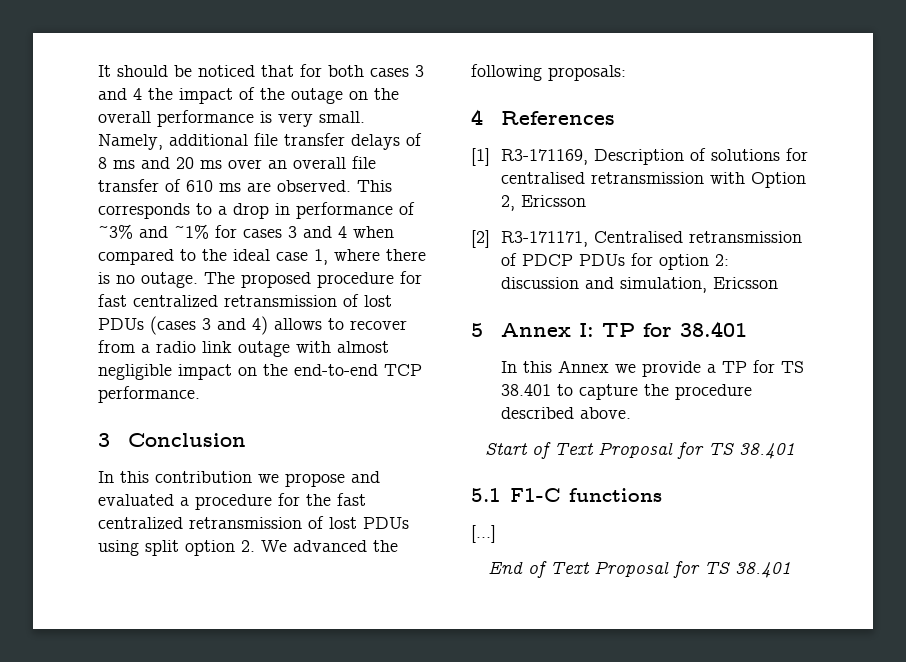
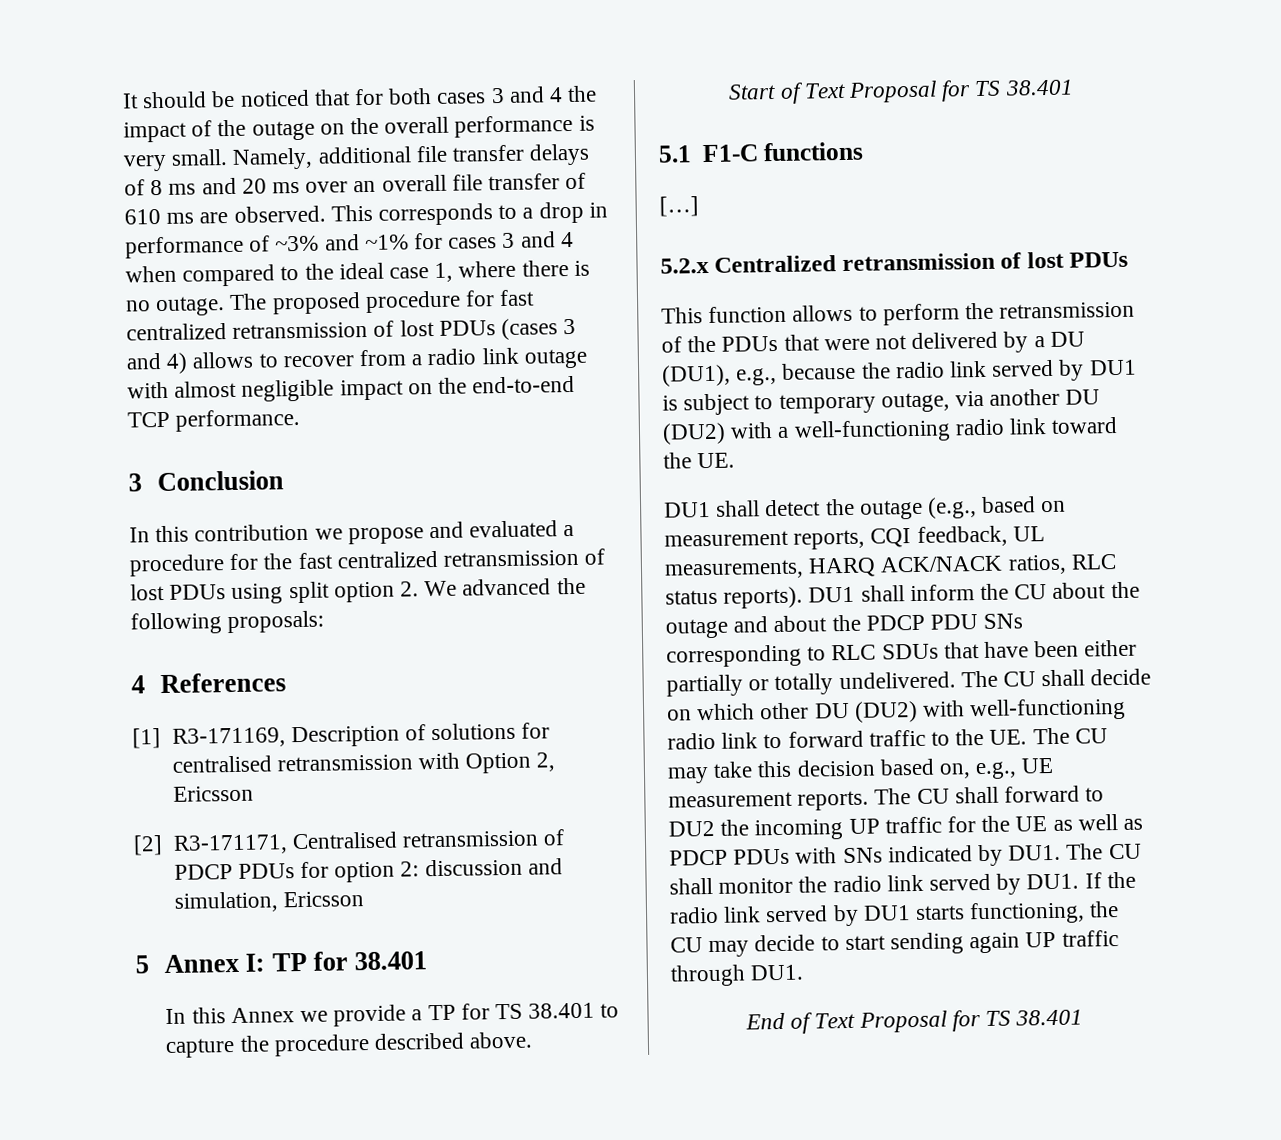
(496, 534) none -> [660,251,1129,274] [661,301,1136,326] [661,331,1085,353] [662,359,1137,387] [662,388,1101,416] [662,416,1119,445] [663,452,736,469] [664,496,1067,520] [664,525,1045,550] [664,554,1117,580] [665,581,1140,609] [665,613,1024,639] [666,639,1138,668] [666,668,1152,697] [667,697,1127,723] [667,727,1108,750] [667,757,1055,784] [668,785,1105,811] [668,814,1144,841] [669,843,1142,867] [669,871,1136,895] [669,901,1120,927] [670,930,1119,958] [670,964,805,987] // 5.2.x Centralized retransmission of lost PDUs // This function allows to perform the retransmission of the PDUs that were not delivered by a DU (DU1), e.g., because the radio link served by DU1 is subject to temporary outage, via another DU (DU2) with a well-functioning radio link toward the UE. // DU1 shall detect the outage (e.g., based on measurement reports, CQI feedback, UL measurements, HARQ ACK/NACK ratios, RLC status reports). DU1 shall inform the CU about the outage and about the PDCP PDU SNs corresponding to RLC SDUs that have been either partially or totally undelivered. The CU shall decide on which other DU (DU2) with well-functioning radio link to forward traffic to the UE. The CU may take this decision based on, e.g., UE measurement reports. The CU shall forward to DU2 the incoming UP traffic for the UE as well as PDCP PDUs with SNs indicated by DU1. The CU shall monitor the radio link served by DU1. If the radio link served by DU1 starts functioning, the CU may decide to start sending again UP traffic through DU1.

